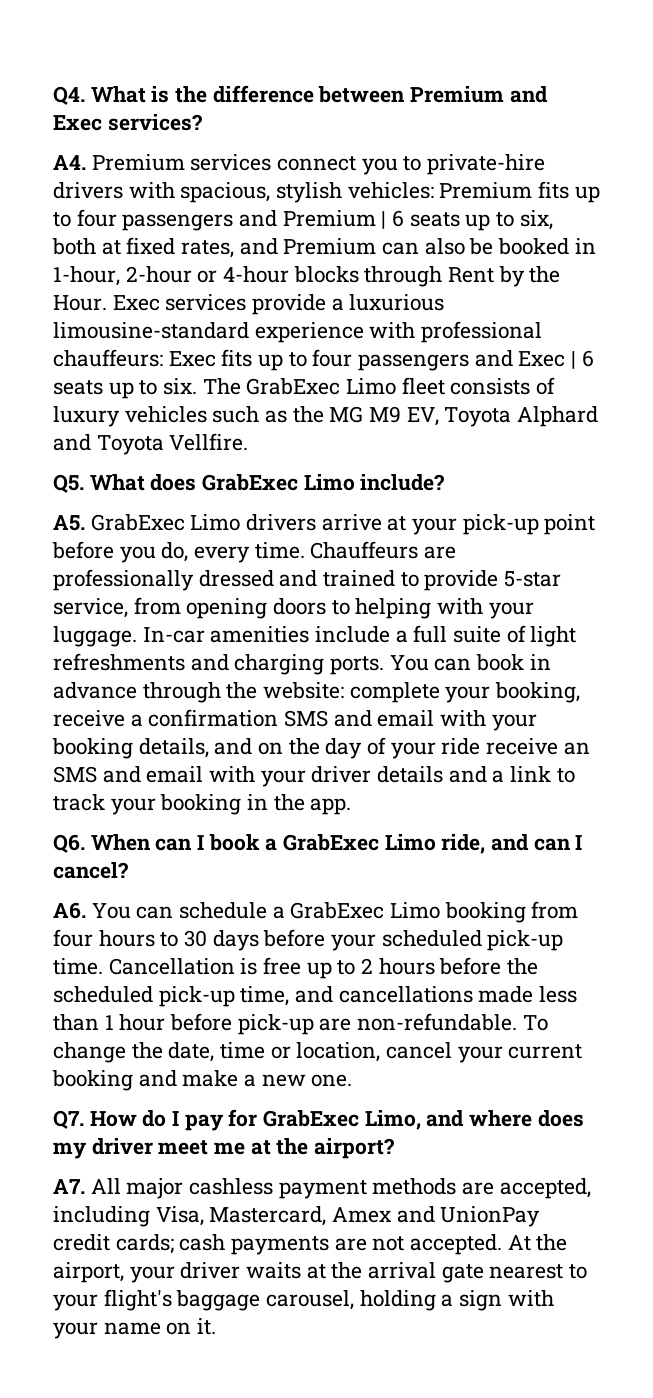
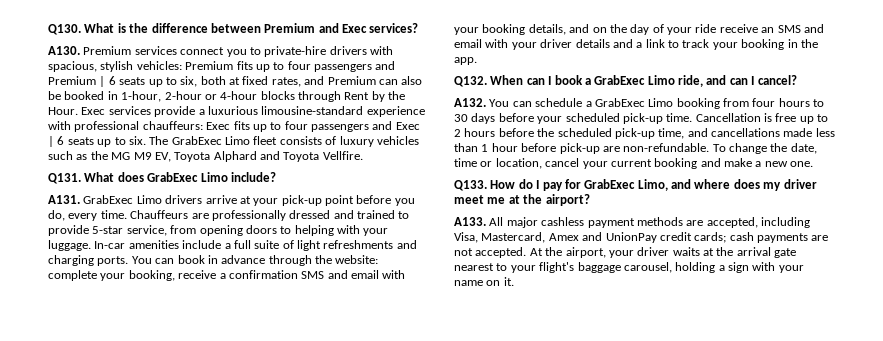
[53,86,85,105] Q4. -> [48,24,81,35] Q130.
[53,155,86,170] A4. -> [48,46,80,55] A130.
[53,474,84,493] Q5. -> [48,173,81,184] Q131.
[53,515,85,531] A5. -> [48,195,80,204] A131.
[53,834,85,853] Q6. -> [454,76,487,87] Q132.
[53,902,86,919] A6. -> [454,98,486,107] A132.
[53,1110,84,1129] Q7. -> [454,180,487,191] Q133.
[53,1179,85,1194] A7. -> [454,217,486,226] A133.

